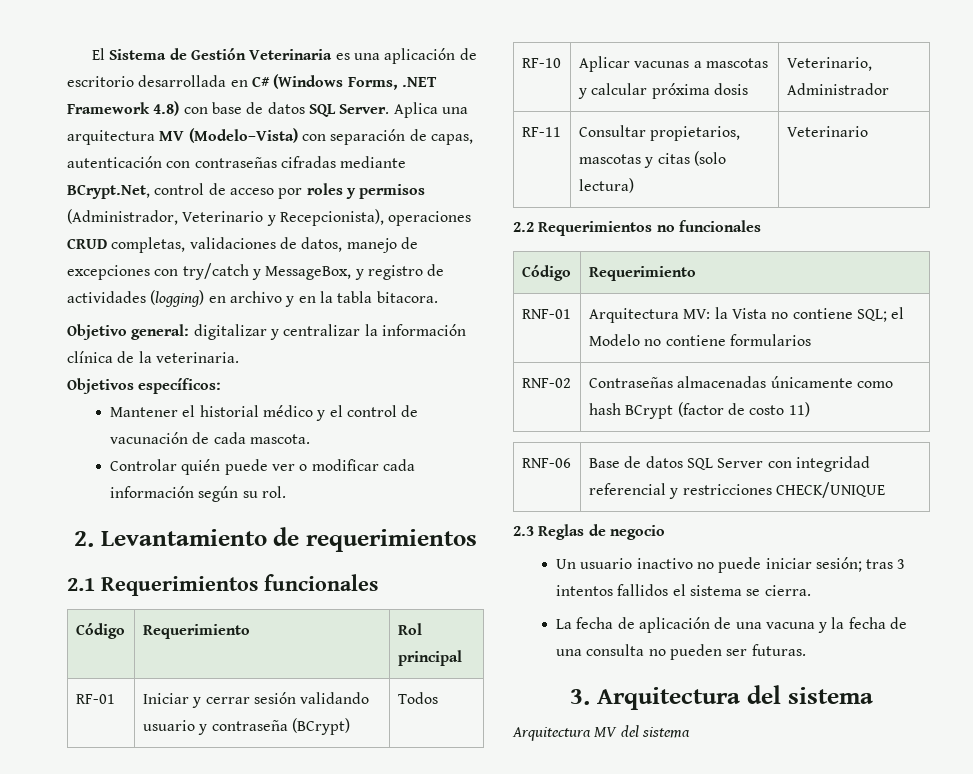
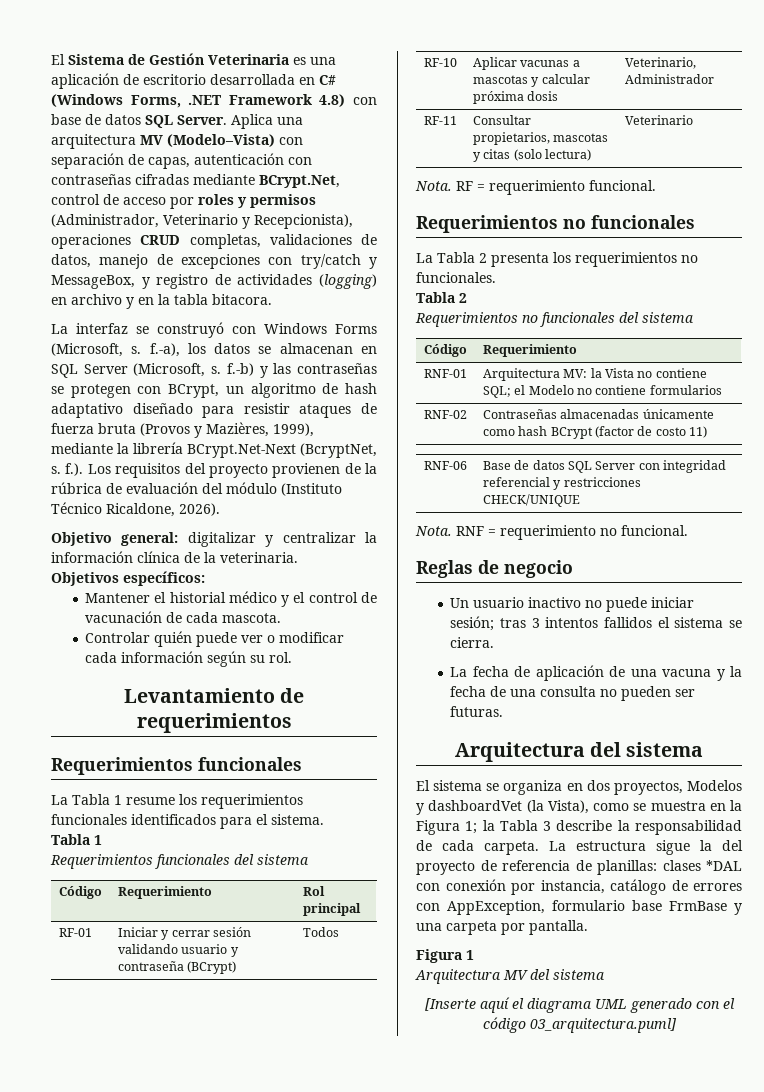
(438, 297) none -> [51,322,377,338] [51,343,377,357] [51,363,378,378] [51,383,377,398] [51,403,377,418] [51,422,314,438] [51,442,377,458] [51,463,377,478] [51,482,342,496] [51,502,220,517] // La interfaz se construyó con Windows Forms (Microsoft, s. f.-a), los datos se almacenan en SQL Server (Microsoft, s. f.-b) y las contraseñas se protegen con BCrypt, un algoritmo de hash adaptativo diseñado para resistir ataques de fuerza bruta (Provos y Mazières, 1999), mediante la librería BCrypt.Net-Next (BcryptNet, s. f.). Los requisitos del proyecto provienen de la rúbrica de evaluación del módulo (Instituto Técnico Ricaldone, 2026).
[73,531,94,547] 2. -> (293, 657) none
[67,574,378,596] 2.1 Requerimientos funcionales -> [51,757,302,775] [51,794,303,809] [51,814,324,829] [51,834,102,845] [50,854,309,869] Requerimientos funcionales // La Tabla 1 resume los requerimientos funcionales identificados para el sistema. // Tabla 1 // Requerimientos funcionales del sistema
[513,220,761,236] 2.2 Requerimientos no funcionales -> [415,180,656,195] [416,215,695,233] [416,252,698,267] [416,272,496,283] [416,292,467,303] [415,312,694,327] Nota. RF = requerimiento funcional. // Requerimientos no funcionales // La Tabla 2 presenta los requerimientos no funcionales. // Tabla 2 // Requerimientos no funcionales del sistema
[513,526,534,536] 2.3 -> [415,525,688,540] Nota. RNF = requerimiento no funcional. //
[570,689,591,705] 3. -> (504, 711) none
[512,725,690,741] Arquitectura MV del sistema -> [416,780,742,795] [416,800,742,815] [416,820,742,835] [416,840,743,855] [416,860,742,875] [416,879,742,895] [416,900,742,915] [416,920,588,935] [416,949,474,963] [415,969,605,984] [424,997,735,1013] [482,1017,677,1033] El sistema se organiza en dos proyectos, Modelos y dashboardVet (la Vista), como se muestra en la Figura 1; la Tabla 3 describe la responsabilidad de cada carpeta. La estructura sigue la del proyecto de referencia de planillas: clases *DAL con conexión por instancia, catálogo de errores con AppException, formulario base FrmBase y una carpeta por pantalla. // Figura 1 // Arquitectura MV del sistema // [Inserte aquí el diagrama UML generado con el código 03_arquitectura.puml]

